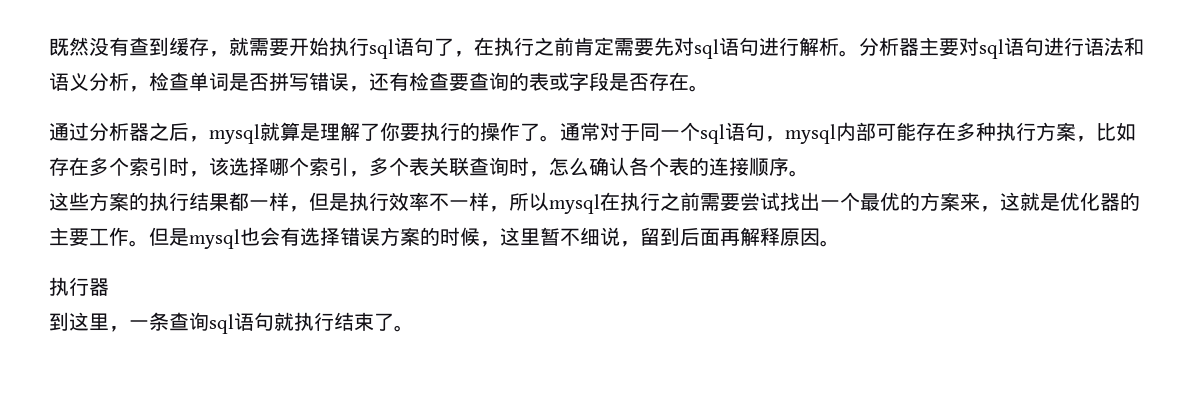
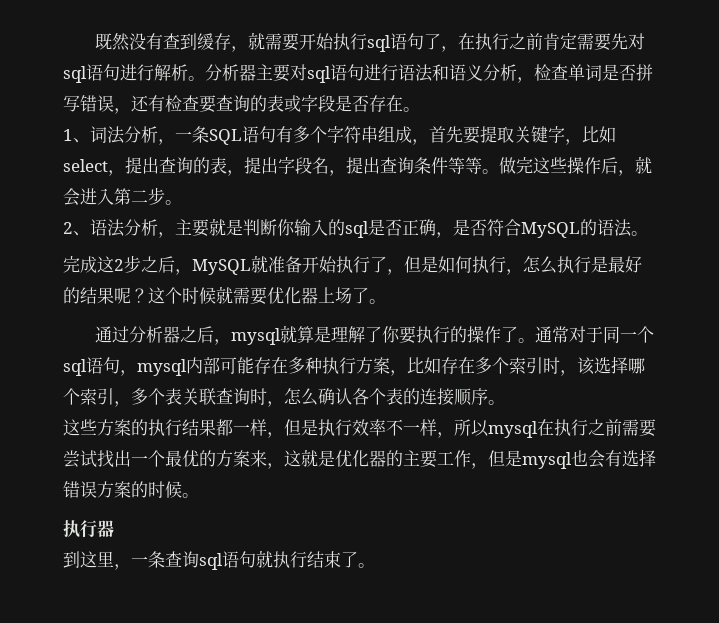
(709, 88) none -> [63,126,616,145] [63,156,652,176] [63,187,182,206] [63,218,648,238] [63,255,642,275] [63,286,386,305] // 1、词法分析，一条SQL语句有多个字符串组成，首先要提取关键字，比如select，提出查询的表，提出字段名，提出查询条件等等。做完这些操作后，就会进入第二步。 // 2、语法分析，主要就是判断你输入的sql是否正确，是否符合MySQL的语法。 // 完成这2步之后，MySQL就准备开始执行了，但是如何执行，怎么执行是最好的结果呢？这个时候就需要优化器上场了。
[129,240,149,247] 。 -> [471,463,488,469] ，
[480,227,820,247] ，这里暂不细说，留到后面再解释原因 -> (182, 489) none

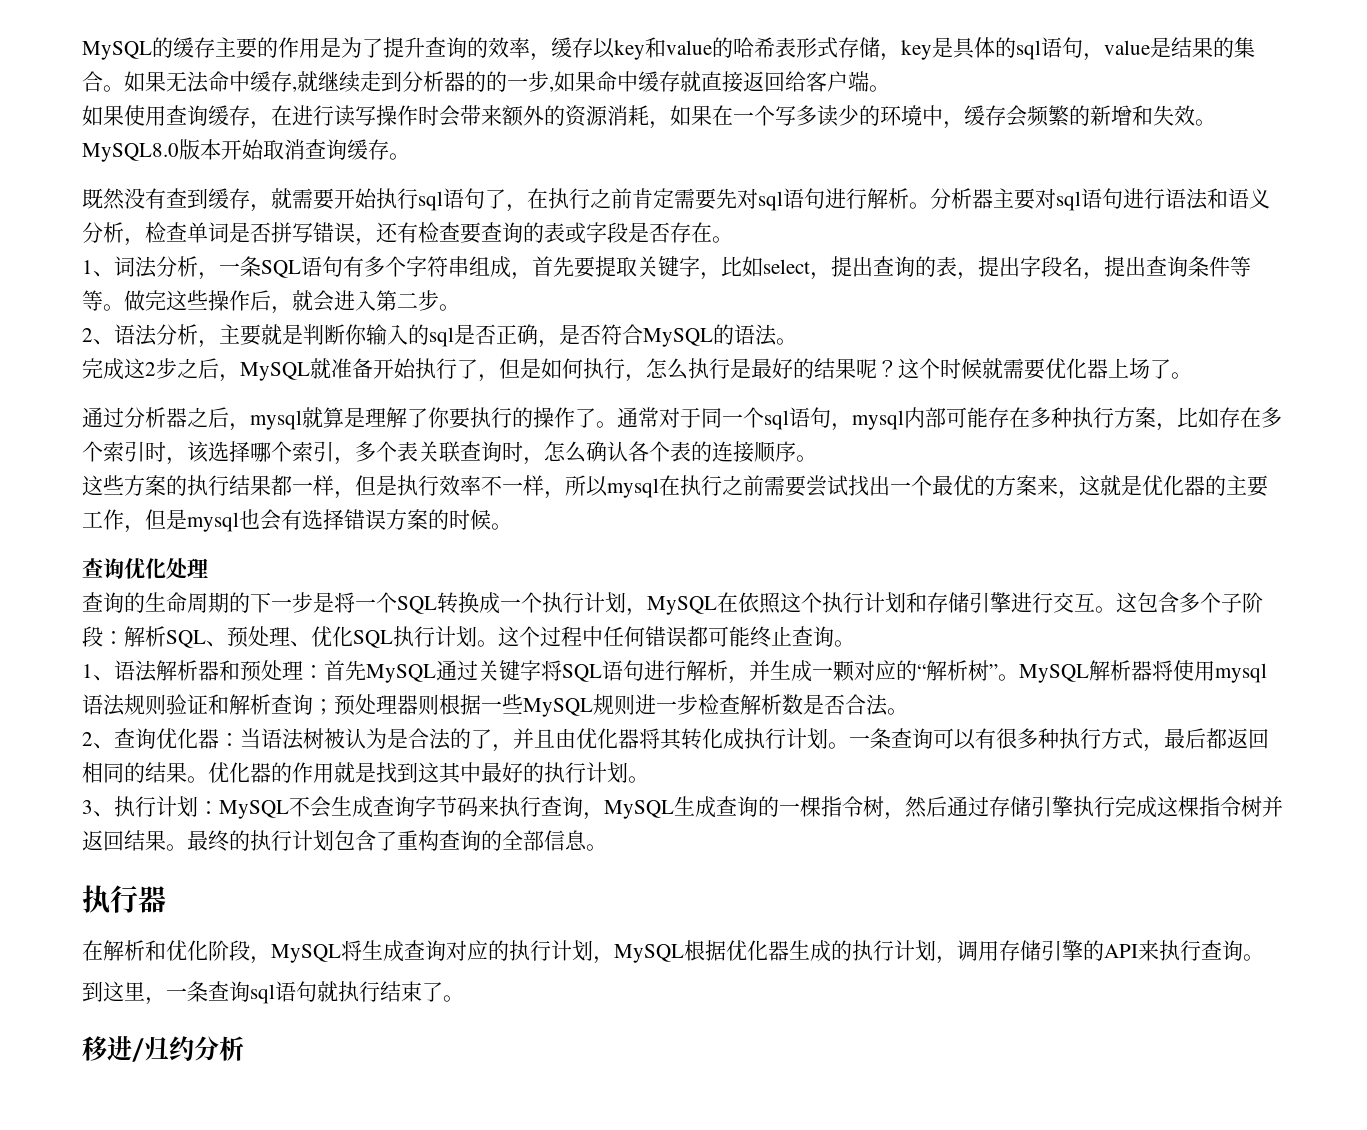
(94, 41) none -> [82,37,1255,61] [82,71,890,93] [82,105,1216,129] [82,139,410,162] MySQL的缓存主要的作用是为了提升查询的效率，缓存以key和value的哈希表形式存储，key是具体的sql语句，value是结果的集合。如果无法命中缓存,就继续走到分析器的的一步,如果命中缓存就直接返回给客户端。 // 如果使用查询缓存，在进行读写操作时会带来额外的资源消耗，如果在一个写多读少的环境中，缓存会频繁的新增和失效。MySQL8.0版本开始取消查询缓存。 //
[63,520,114,538] 执行器 -> [82,558,208,579] [82,592,1263,616] [82,626,855,648] [82,660,1267,684] [82,694,908,717] [82,728,1269,752] [82,762,649,784] [82,796,1283,820] [82,830,607,852] [82,885,166,913] [82,940,1264,964] 查询优化处理 // 查询的生命周期的下一步是将一个SQL转换成一个执行计划，MySQL在依照这个执行计划和存储引擎进行交互。这包含多个子阶段：解析SQL、预处理、优化SQL执行计划。这个过程中任何错误都可能终止查询。 // 1、语法解析器和预处理：首先MySQL通过关键字将SQL语句进行解析，并生成一颗对应的“解析树”。MySQL解析器将使用mysql语法规则验证和解析查询；预处理器则根据一些MySQL规则进一步检查解析数是否合法。 // 2、查询优化器：当语法树被认为是合法的了，并且由优化器将其转化成执行计划。一条查询可以有很多种执行方式，最后都返回相同的结果。优化器的作用就是找到这其中最好的执行计划。 // 3、执行计划：MySQL不会生成查询字节码来执行查询，MySQL生成查询的一棵指令树，然后通过存储引擎执行完成这棵指令树并返回结果。最终的执行计划包含了重构查询的全部信息。 // 执行器 // 在解析和优化阶段，MySQL将生成查询对应的执行计划，MySQL根据优化器生成的执行计划，调用存储引擎的API来执行查询。
(375, 565) none -> [82,1036,244,1062] // 移进/归约分析

